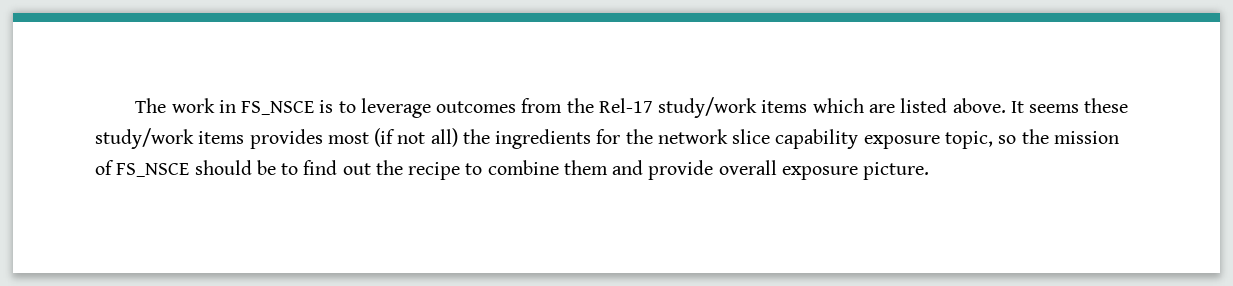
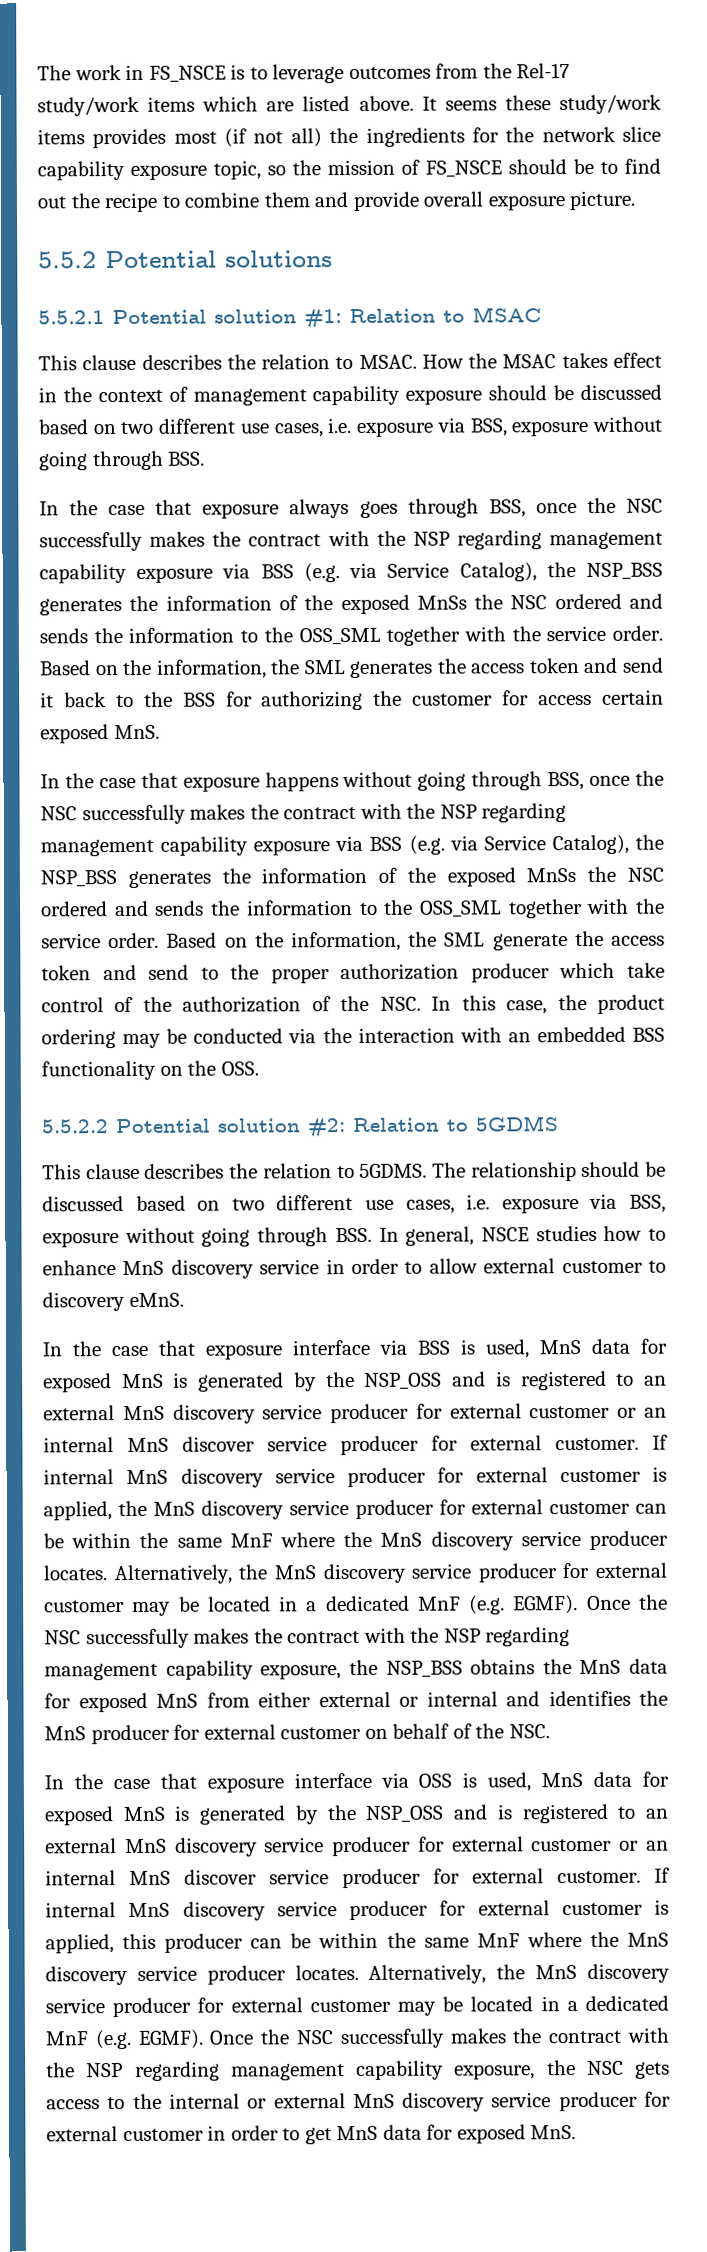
(930, 171) none -> [38,250,333,269] [38,306,542,329] [38,352,662,371] [38,384,663,406] [38,416,663,438] [39,450,206,471] [39,497,663,519] [39,530,663,552] [39,562,663,584] [39,593,663,616] [39,625,663,646] [39,657,664,679] [40,689,665,711] [40,724,160,744] [40,770,664,792] [40,803,567,825] [40,834,665,857] [40,866,664,888] [41,898,665,919] [41,930,665,952] [41,962,665,984] [41,994,665,1015] [41,1026,666,1049] [41,1060,259,1081] [41,1115,559,1138] [42,1161,666,1182] [42,1193,667,1214] [42,1225,666,1248] [42,1258,666,1279] [42,1291,184,1312] [42,1338,667,1360] [43,1370,668,1393] [43,1403,668,1424] [43,1434,668,1456] [43,1466,667,1488] [43,1499,667,1521] [43,1530,669,1551] [43,1562,667,1585] [44,1594,668,1616] [44,1627,571,1649] [44,1658,668,1681] [44,1690,668,1713] [44,1723,550,1745] [44,1771,669,1793] [44,1803,670,1826] [45,1836,670,1857] [45,1867,670,1889] [45,1899,669,1921] [45,1931,669,1954] [45,1963,670,1986] [45,1995,669,2018] [45,2027,670,2050] [46,2060,670,2081] [46,2091,671,2112] [46,2124,577,2145] // 5.5.2 Potential solutions // 5.5.2.1 Potential solution #1: Relation to MSAC // This clause describes the relation to MSAC. How the MSAC takes effect in the context of management capability exposure should be discussed based on two different use cases, i.e. exposure via BSS, exposure without going through BSS. // In the case that exposure always goes through BSS, once the NSC successfully makes the contract with the NSP regarding management capability exposure via BSS (e.g. via Service Catalog), the NSP_BSS generates the information of the exposed MnSs the NSC ordered and sends the information to the OSS_SML together with the service order. Based on the information, the SML generates the access token and send it back to the BSS for authorizing the customer for access certain exposed MnS. // In the case that exposure happens without going through BSS, once the NSC successfully makes the contract with the NSP regarding management capability exposure via BSS (e.g. via Service Catalog), the NSP_BSS generates the information of the exposed MnSs the NSC ordered and sends the information to the OSS_SML together with the service order. Based on the information, the SML generate the access token and send to the proper authorization producer which take control of the authorization of the NSC. In this case, the product ordering may be conducted via the interaction with an embedded BSS functionality on the OSS. // 5.5.2.2 Potential solution #2: Relation to 5GDMS // This clause describes the relation to 5GDMS. The relationship should be discussed based on two different use cases, i.e. exposure via BSS, exposure without going through BSS. In general, NSCE studies how to enhance MnS discovery service in order to allow external customer to discovery eMnS. // In the case that exposure interface via BSS is used, MnS data for exposed MnS is generated by the NSP_OSS and is registered to an external MnS discovery service producer for external customer or an internal MnS discover service producer for external customer. If internal MnS discovery service producer for external customer is applied, the MnS discovery service producer for external customer can be within the same MnF where the MnS discovery service producer locates. Alternatively, the MnS discovery service producer for external customer may be located in a dedicated MnF (e.g. EGMF). Once the NSC successfully makes the contract with the NSP regarding management capability exposure, the NSP_BSS obtains the MnS data for exposed MnS from either external or internal and identifies the MnS producer for external customer on behalf of the NSC. // In the case that exposure interface via OSS is used, MnS data for exposed MnS is generated by the NSP_OSS and is registered to an external MnS discovery service producer for external customer or an internal MnS discover service producer for external customer. If internal MnS discovery service producer for external customer is applied, this producer can be within the same MnF where the MnS discovery service producer locates. Alternatively, the MnS discovery service producer for external customer may be located in a dedicated MnF (e.g. EGMF). Once the NSC successfully makes the contract with the NSP regarding management capability exposure, the NSC gets access to the internal or external MnS discovery service producer for external customer in order to get MnS data for exposed MnS.

